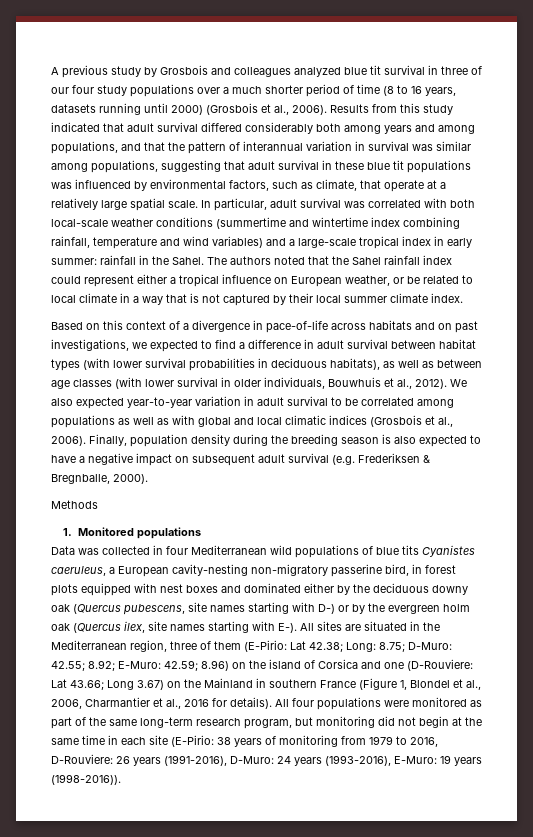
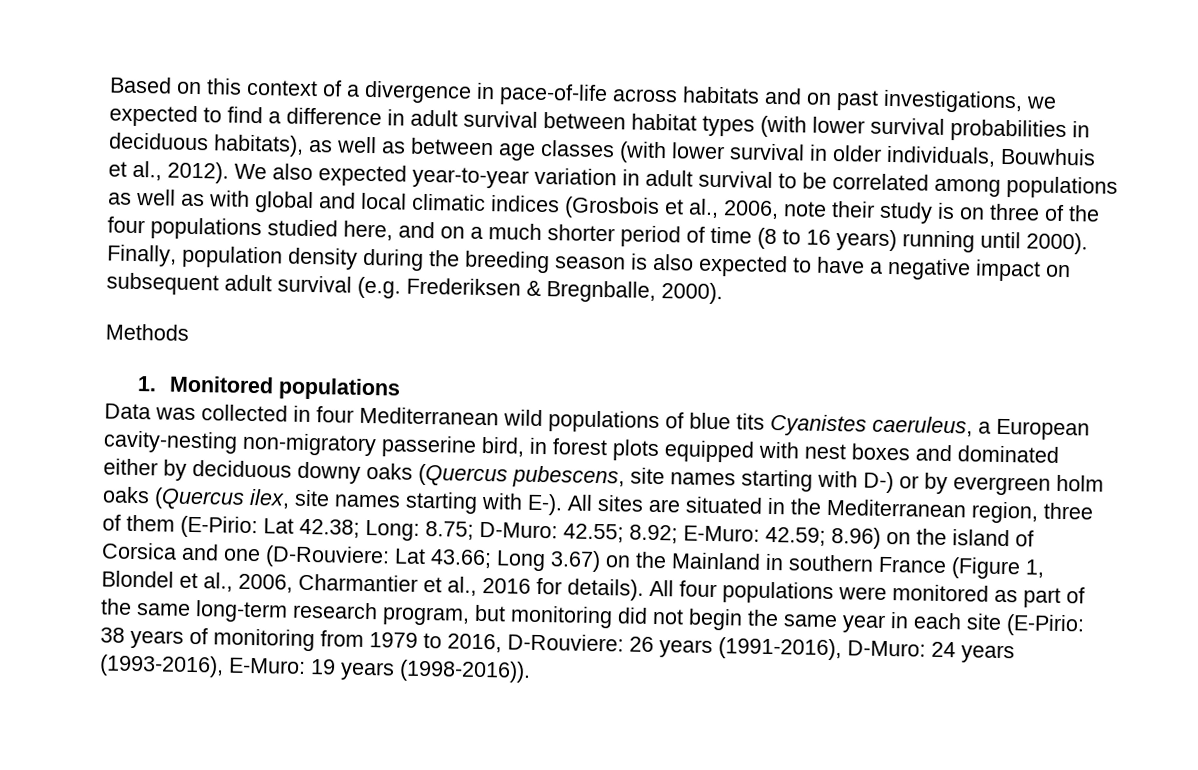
[51,65,482,78] [51,84,456,97] [51,103,453,115] [51,122,475,134] [51,141,471,154] [51,160,471,173] [51,179,446,192] [51,198,475,211] [51,217,460,229] [51,236,472,249] [51,255,452,265] [51,274,473,287] [51,293,463,306] A previous study by Grosbois and colleagues analyzed blue tit survival in three of our four study populations over a much shorter period of time (8 to 16 years, datasets running until 2000) (Grosbois et al., 2006). Results from this study indicated that adult survival differed considerably both among years and among populations, and that the pattern of interannual variation in survival was similar among populations, suggesting that adult survival in these blue tit populations was influenced by environmental factors, such as climate, that operate at a relatively large spatial scale. In particular, adult survival was correlated with both local-scale weather conditions (summertime and wintertime index combining rainfall, temperature and wind variables) and a large-scale tropical index in early summer: rainfall in the Sahel. The authors noted that the Sahel rainfall index could represent either a tropical influence on European weather, or be related to local climate in a way that is not captured by their local summer climate index. // -> (109, 85) none
[51,436,86,446] 2006). -> [723,200,1100,224] [107,216,1088,255] 2006, note their study is on three of the four populations studied here, and on a much shorter period of time (8 to 16 years) running until 2000).
[353,584,370,593] the -> (187, 470) none
[51,604,70,612] oak -> [366,462,413,480] oaks
[368,603,385,612] the -> (948, 483) none
[51,623,70,631] oak -> [102,486,150,504] oaks
[452,717,482,726] [51,735,105,745] at the same time -> [747,609,886,633] the same year

